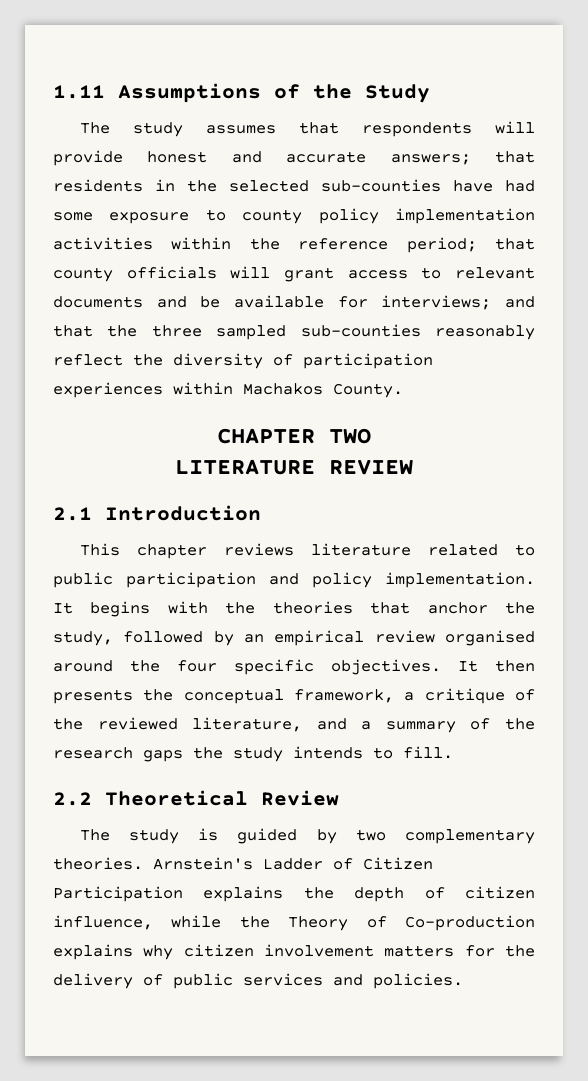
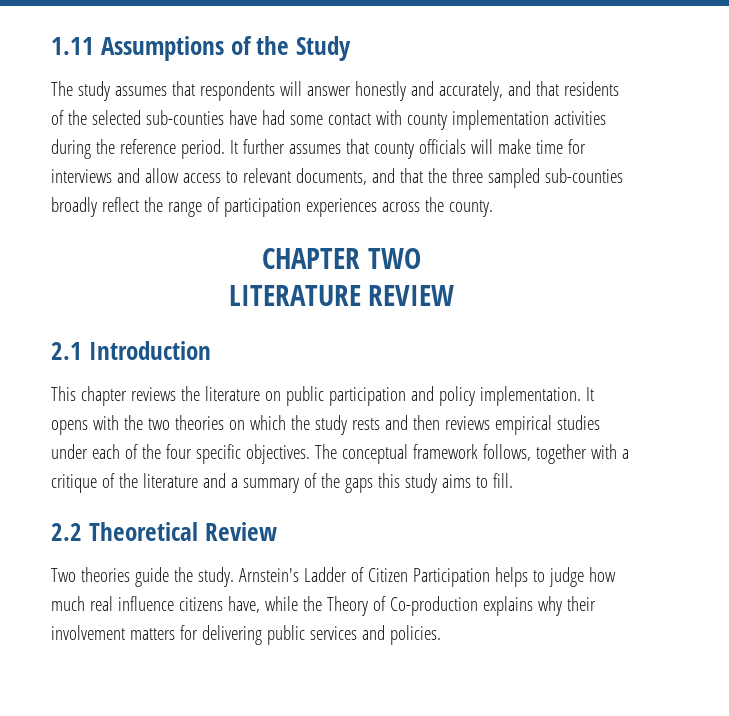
[53,150,471,166] provide honest and accurate answers; -> [306,81,531,101] answer honestly and accurately, and
[155,179,175,192] in -> [51,110,64,125] of
[109,208,379,224] exposure to county policy -> [327,110,447,130] contact with county
[171,237,232,250] within -> [51,139,91,159] during
[406,237,535,253] [53,266,535,282] [53,295,492,310] period; that county officials will grant access to relevant documents and be available for interviews; -> [180,139,586,159] [51,168,367,185] period. It further assumes that county officials will make time for interviews and allow access to relevant documents,
[435,325,535,340] reasonably -> [51,197,97,217] broadly
[173,353,263,369] diversity -> [167,202,202,217] range
[173,382,403,398] within Machakos County. -> [381,197,493,217] across the county.
[310,543,535,556] literature related to -> [180,386,281,401] the literature on
[90,601,151,617] begins -> [51,420,88,435] opens
[272,601,535,614] [53,630,535,646] [53,659,535,675] [53,689,394,704] theories that anchor the study, followed by an empirical review organised around the four specific objectives. It then presents the conceptual framework, -> [147,415,600,435] [51,444,617,464] two theories on which the study rests and then reviews empirical studies under each of the four specific objectives. The conceptual framework follows, together with
[97,717,303,732] reviewed literature, -> [142,473,198,488] literature
[53,746,363,762] research gaps the study intends -> [344,473,471,493] gaps this study aims
[79,828,535,844] [53,857,143,870] The study is guided by two complementary theories. -> [51,567,234,587] Two theories guide the study.
[203,886,535,902] [53,915,153,930] explains the depth of citizen influence, -> [494,567,616,587] [51,596,260,613] helps to judge how much real influence citizens have,
[183,944,254,957] citizen -> [566,596,596,611] their
[504,945,535,957] [53,973,163,989] the delivery of -> [201,625,262,645] delivering

